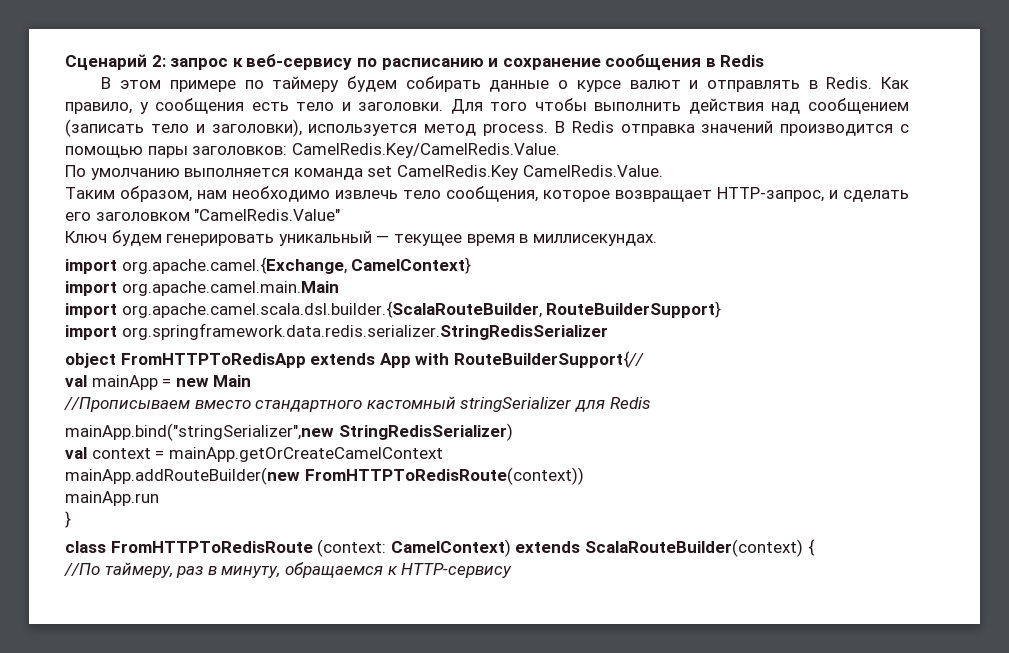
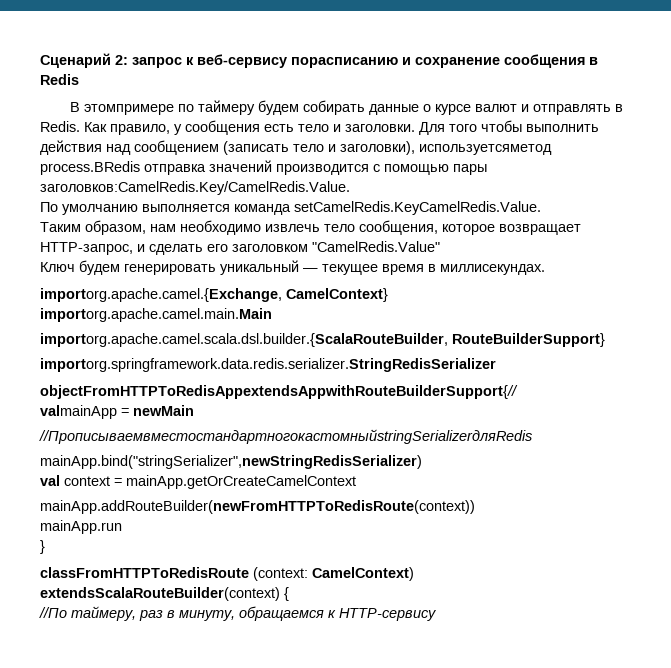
[356,58,484,70] по расписанию -> [291,57,398,68] порасписанию
[120,80,236,92] этом примере -> [84,104,175,115] этомпримере
[308,121,614,136] используется метод process. В Redis -> [419,144,552,155] [40,161,140,175] используетсяметод process.ВRedis
[192,143,560,158] заголовков: CamelRedis.Key/CamelRedis.Value. -> [40,181,350,195] заголовков:CamelRedis.Key/CamelRedis.Value.
[367,165,663,180] set CamelRedis.Key CamelRedis.Value. -> [294,201,541,215] setCamelRedis.KeyCamelRedis.Value.
[65,257,347,274] import org.apache.camel.{Exchange, -> [40,288,282,302] importorg.apache.camel.{Exchange,
[65,281,339,296] [65,301,722,318] [65,323,608,340] [65,351,644,368] [65,375,252,390] [64,396,651,412] [65,423,513,441] import org.apache.camel.main.Main // import org.apache.camel.scala.dsl.builder.{ScalaRouteBuilder, RouteBuilderSupport} // import org.springframework.data.redis.serializer.StringRedisSerializer // object FromHTTPToRedisApp extends App with RouteBuilderSupport{// // val mainApp = new Main // //Прописываем вместо стандартного кастомный stringSerializer для Redis // mainApp.bind("stringSerializer",new StringRedisSerializer) -> [40,308,272,322] [40,333,605,347] [40,358,496,372] [40,385,518,399] [40,405,194,419] [39,429,532,444] [40,455,422,469] importorg.apache.camel.main.Main // importorg.apache.camel.scala.dsl.builder.{ScalaRouteBuilder, RouteBuilderSupport} // importorg.springframework.data.redis.serializer.StringRedisSerializer // objectFromHTTPToRedisAppextendsAppwithRouteBuilderSupport{// // valmainApp = newMain // //ПрописываемвместостандартногокастомныйstringSerializerдляRedis // mainApp.bind("stringSerializer",newStringRedisSerializer)
[65,467,584,485] mainApp.addRouteBuilder(new FromHTTPToRedisRoute(context)) -> [40,500,475,514] mainApp.addRouteBuilder(newFromHTTPToRedisRoute(context))
[65,539,803,557] class FromHTTPToRedisRoute (context: CamelContext) extends ScalaRouteBuilder(context) -> [40,567,414,581] [40,587,280,601] classFromHTTPToRedisRoute (context: CamelContext) extendsScalaRouteBuilder(context)

